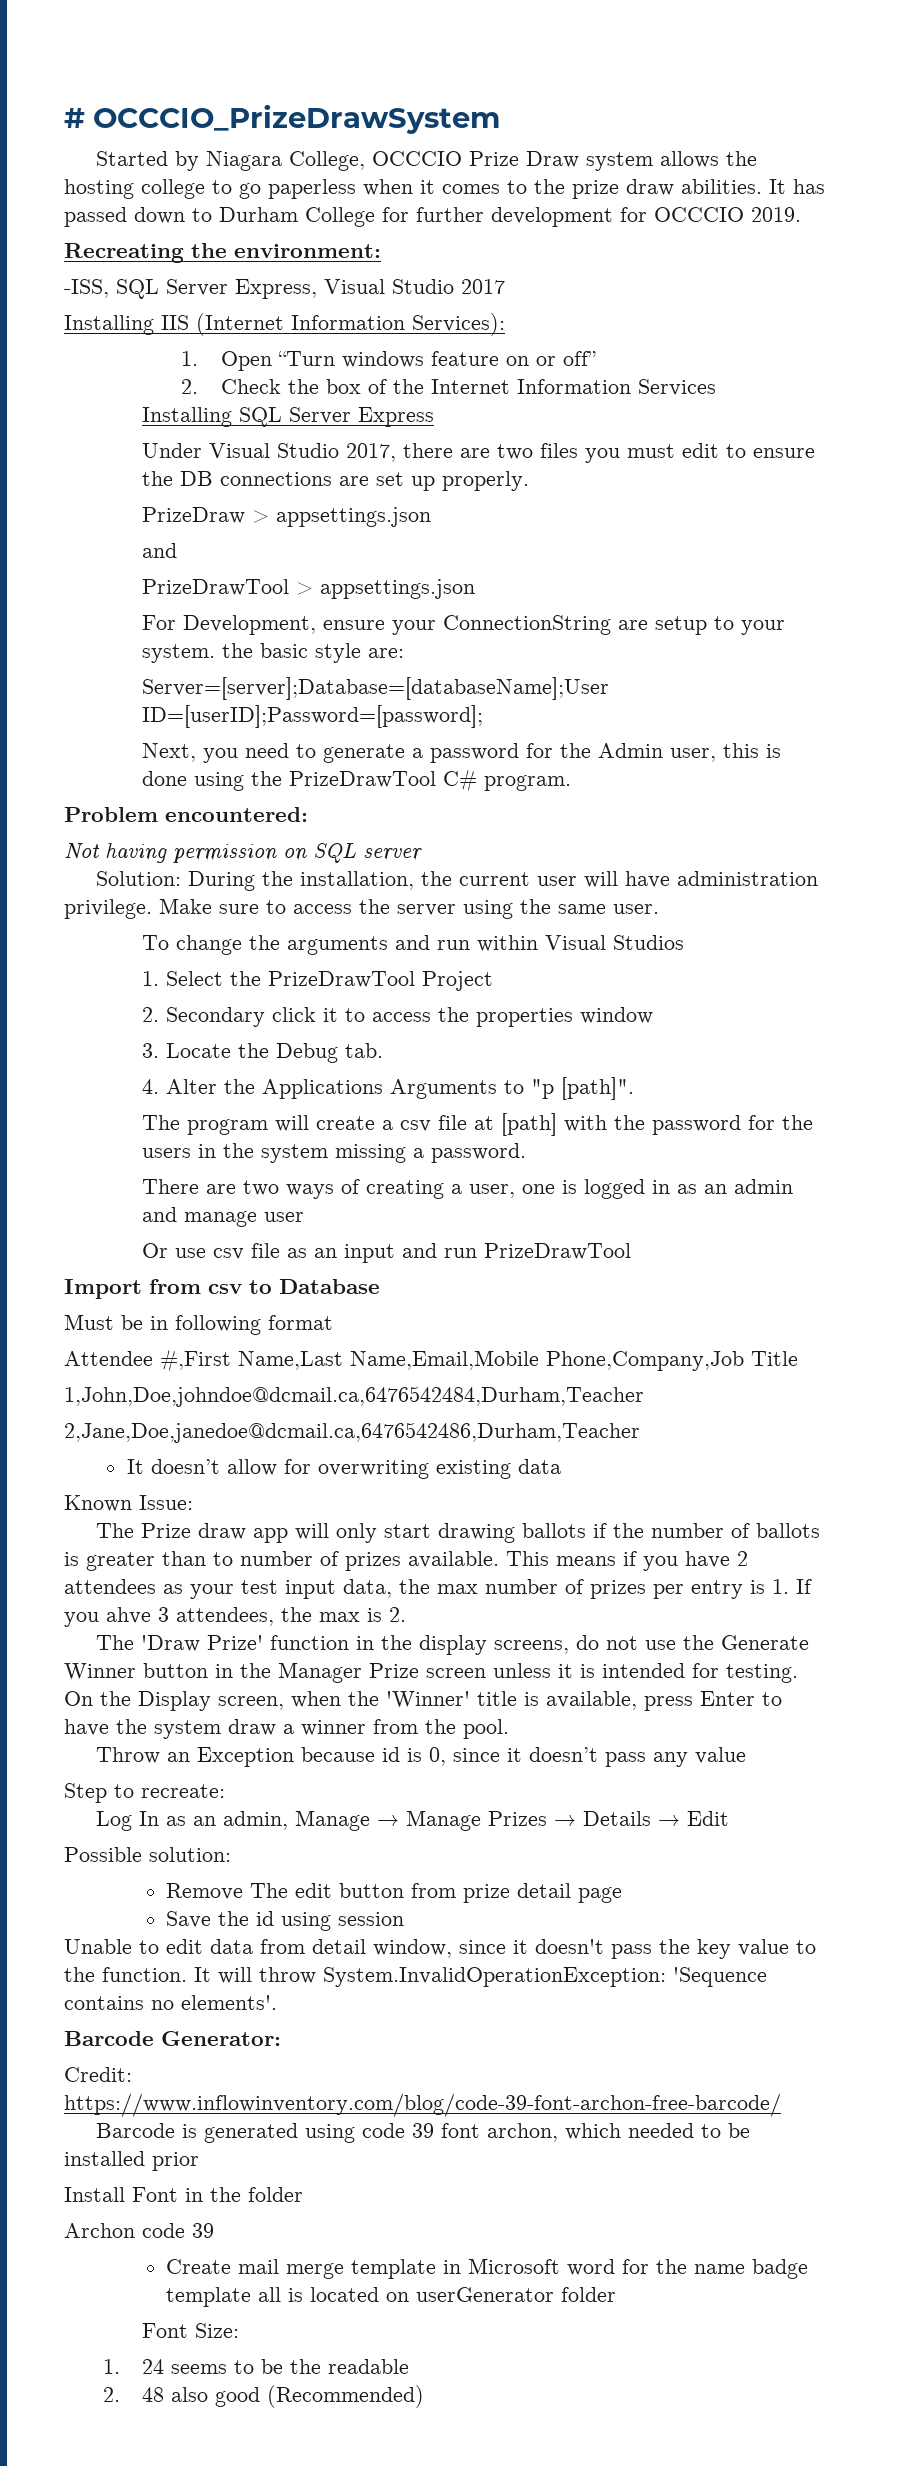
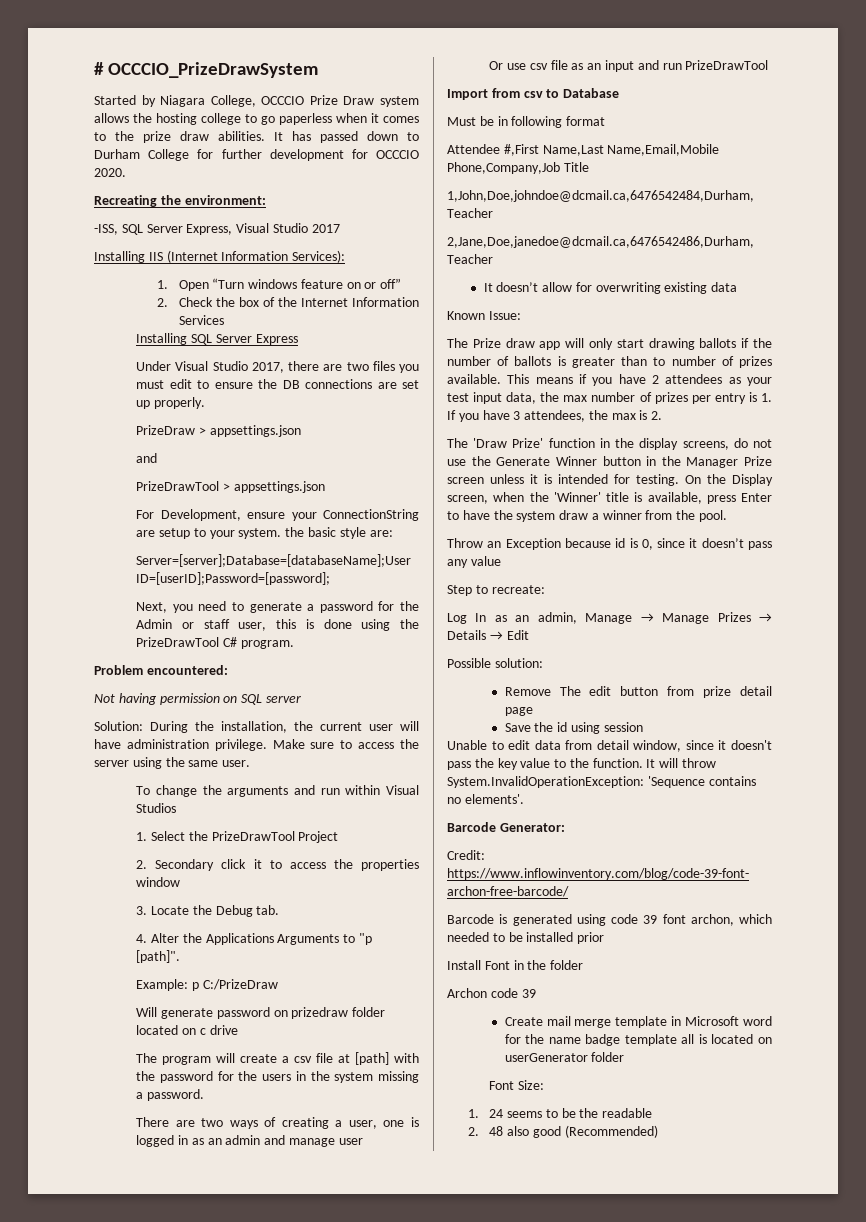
[751,207,801,222] 2019. -> [94,168,126,177] 2020.
(664, 750) none -> [181,619,230,629] or staff
(635, 1088) none -> [136,979,278,991] [136,1007,386,1019] [136,1025,238,1035] // Example: p C:/PrizeDraw // Will generate password on prizedraw folder located on c drive
[106,1607,151,1624] ahve -> [482,410,510,420] have

